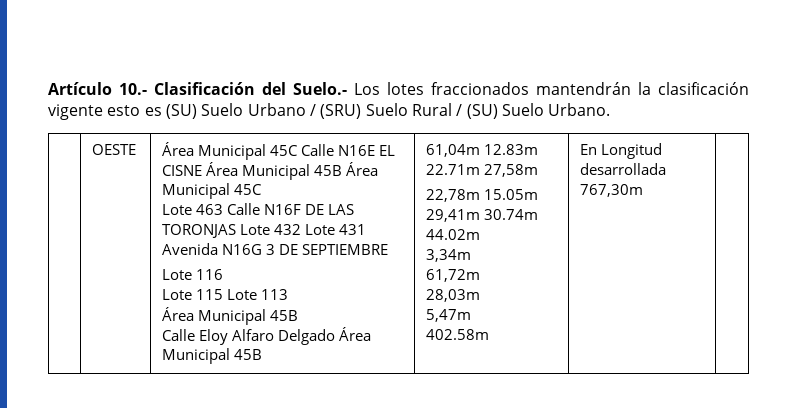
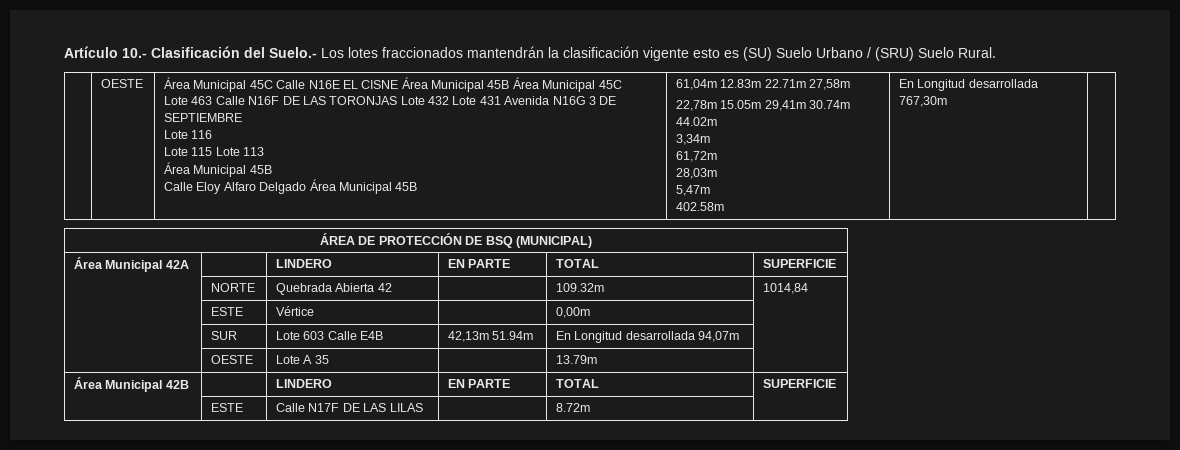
[411,103,611,119] Rural / (SU) Suelo Urbano. -> [958,47,996,58] Rural.
(644, 190) none -> [320,233,592,248] [74,257,189,272] [276,259,333,268] [448,259,511,268] [556,259,600,268] [763,259,837,268] [211,283,256,292] [276,283,392,295] [556,283,605,292] [763,283,809,294] [211,307,244,316] [276,306,315,316] [556,307,591,318] [211,331,238,340] [276,331,384,340] [448,331,534,342] [556,331,740,343] [211,355,254,364] [276,355,329,364] [556,355,598,364] [74,377,189,392] [276,379,333,388] [448,379,511,388] [556,379,600,388] [763,379,837,388] [211,403,244,412] [276,403,423,412] [556,403,591,412] // ÁREA DE PROTECCIÓN DE BSQ (MUNICIPAL) // Área Municipal 42A | | LINDERO | EN PARTE | TOTAL | SUPERFICIE // | NORTE | Quebrada Abierta 42 | | 109.32m | 1014,84 // | ESTE | Vértice | | 0,00m | // | SUR | Lote 603 Calle E4B | 42,13m 51.94m | En Longitud desarrollada 94,07m | // | OESTE | Lote A 35 | | 13.79m | // Área Municipal 42B | | LINDERO | EN PARTE | TOTAL | SUPERFICIE // | ESTE | Calle N17F DE LAS LILAS | | 8.72m |

